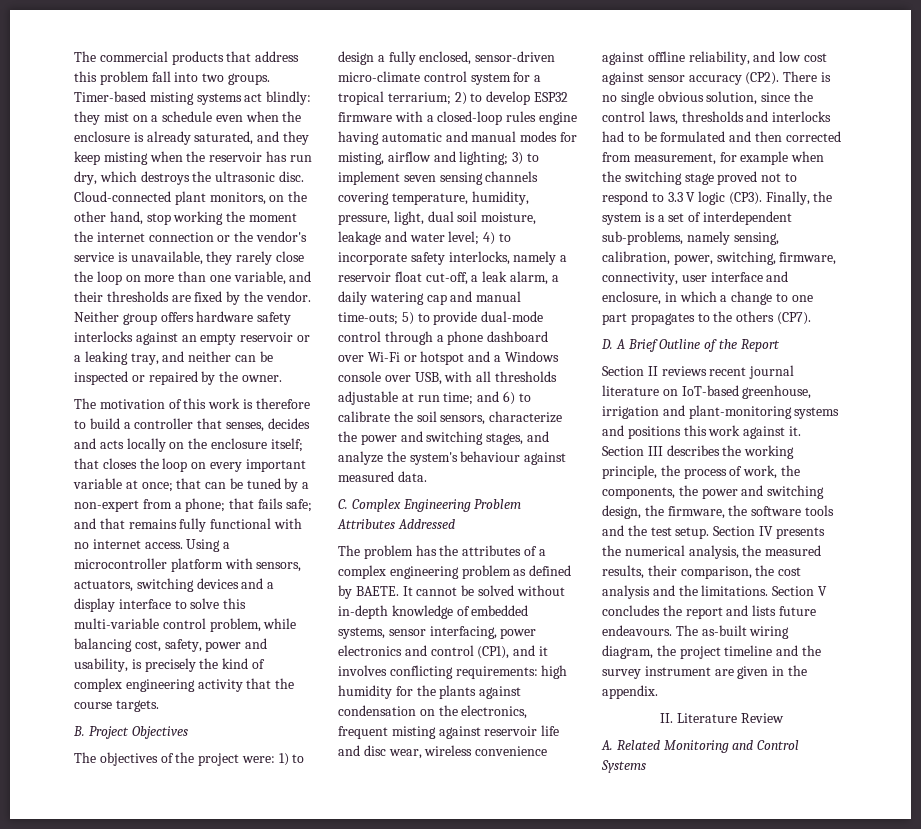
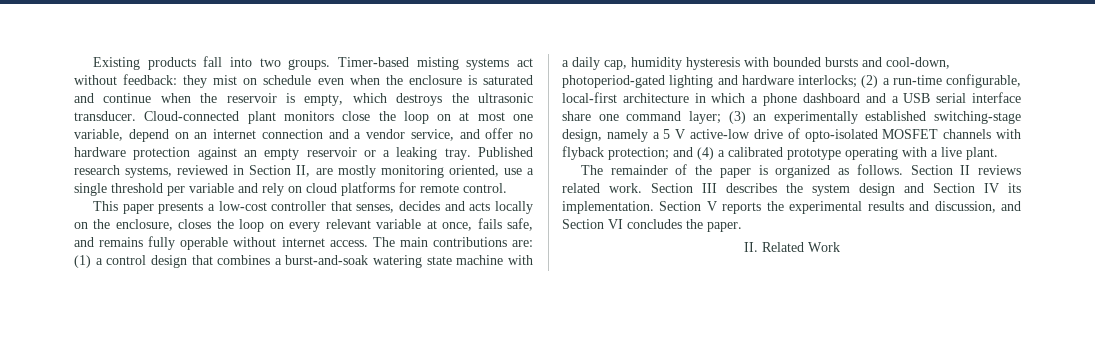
[74,51,300,65] [74,71,149,85] The commercial products that address this problem -> [92,57,196,70] Existing products
[266,91,312,105] blindly: -> [74,74,178,85] without feedback:
[151,115,159,122] a -> (258, 81) none
[146,131,309,145] [74,151,312,165] [74,171,97,185] already saturated, and they keep misting when the reservoir has run dry, -> [482,75,533,85] [74,93,344,106] saturated and continue when the reservoir is empty,
[278,171,304,182] disc. -> [74,111,136,121] transducer.
[209,191,308,205] [74,211,297,225] [74,231,307,242] [74,251,304,265] [74,271,312,285] [74,291,311,305] [74,311,292,325] [74,331,133,342] monitors, on the other hand, stop working the moment the internet connection or the vendor's service is unavailable, they rarely close the loop on more than one variable, and their thresholds are fixed by the vendor. Neither group offers hardware safety interlocks -> [283,111,534,124] [74,128,533,142] [74,147,191,160] monitors close the loop on at most one variable, depend on an internet connection and a vendor service, and offer no hardware protection
[130,351,273,365] [74,371,282,385] [74,398,310,409] [74,418,131,429] tray, and neither can be inspected or repaired by the owner. // The motivation of this work is therefore to build a -> [444,147,533,160] [74,165,534,178] [74,182,507,196] [92,201,267,214] tray. Published research systems, reviewed in Section II, are mostly monitoring oriented, use a single threshold per variable and rely on cloud platforms for remote control. // This paper presents a low-cost
[210,438,303,452] [74,458,99,469] enclosure itself; that -> [115,219,173,231] enclosure,
[245,459,306,472] important -> [325,219,371,229] relevant
[141,478,310,492] [74,498,312,512] [74,518,302,532] [74,539,231,552] [74,558,302,572] [74,578,275,592] [74,598,247,612] [74,618,297,632] [74,638,268,652] [74,658,265,672] [74,678,295,692] [74,700,159,712] [73,726,188,739] [74,752,305,766] [338,51,556,65] [338,71,542,85] [338,91,568,105] [338,111,577,125] [338,131,577,145] [338,151,539,165] [338,171,539,185] [338,191,529,205] [338,211,537,225] [338,231,511,245] [338,251,568,265] [338,271,559,285] [338,291,522,305] [338,311,544,325] [338,331,549,345] [338,351,559,365] [338,371,557,385] [338,391,531,405] [338,411,563,425] [338,431,549,445] [338,451,567,465] [338,471,427,482] [338,499,522,512] [337,519,455,529] [338,545,546,559] [338,565,572,579] [338,585,565,599] [338,605,529,619] [338,626,537,639] [338,645,548,659] [338,665,568,679] [338,685,522,699] [338,705,528,719] [338,725,560,739] [338,745,548,759] [602,51,827,65] [602,71,831,85] [602,91,813,105] [602,111,832,125] [602,131,841,142] [602,151,825,165] [602,171,797,185] [602,191,833,205] [602,211,792,225] [602,231,779,245] [602,251,837,265] [602,271,789,285] [602,291,813,305] [602,311,811,325] [601,339,780,352] [602,365,795,379] [602,385,812,399] [602,405,840,419] [602,425,801,439] [602,445,795,459] [602,465,800,479] [602,485,825,499] [602,505,834,519] [602,525,825,539] [602,545,822,559] [602,565,802,579] [602,585,827,599] [602,605,816,619] [602,625,790,639] [602,645,821,659] [602,665,807,679] [602,685,658,699] [660,713,784,723] [601,740,800,753] [601,760,646,773] once; that can be tuned by a non-expert from a phone; that fails safe; and that remains fully functional with no internet access. Using a microcontroller platform with sensors, actuators, switching devices and a display interface to solve this multi-variable control problem, while balancing cost, safety, power and usability, is precisely the kind of complex engineering activity that the course targets. // B. Project Objectives // The objectives of the project were: 1) to design a fully enclosed, sensor-driven micro-climate control system for a tropical terrarium; 2) to develop ESP32 firmware with a closed-loop rules engine having automatic and manual modes for misting, airflow and lighting; 3) to implement seven sensing channels covering temperature, humidity, pressure, light, dual soil moisture, leakage and water level; 4) to incorporate safety interlocks, namely a reservoir float cut-off, a leak alarm, a daily watering cap and manual time-outs; 5) to provide dual-mode control through a phone dashboard over Wi-Fi or hotspot and a Windows console over USB, with all thresholds adjustable at run time; and 6) to calibrate the soil sensors, characterize the power and switching stages, and analyze the system's behaviour against measured data. // C. Complex Engineering Problem Attributes Addressed // The problem has the attributes of a complex engineering problem as defined by BAETE. It cannot be solved without in-depth knowledge of embedded systems, sensor interfacing, power electronics and control (CP1), and it involves conflicting requirements: high humidity for the plants against condensation on the electronics, frequent misting against reservoir life and disc wear, wireless convenience against offline reliability, and low cost against sensor accuracy (CP2). There is no single obvious solution, since the control laws, thresholds and interlocks had to be formulated and then corrected from measurement, for example when the switching stage proved not to respond to 3.3 V logic (CP3). Finally, the system is a set of interdependent sub-problems, namely sensing, calibration, power, switching, firmware, connectivity, user interface and enclosure, in which a change to one part propagates to the others (CP7). // D. A Brief Outline of the Report // Section II reviews recent journal literature on IoT-based greenhouse, irrigation and plant-monitoring systems and positions this work against it. Section III describes the working principle, the process of work, the components, the power and switching design, the firmware, the software tools and the test setup. Section IV presents the numerical analysis, the measured results, their comparison, the cost analysis and the limitations. Section V concludes the report and lists future endeavours. The as-built wiring diagram, the project timeline and the survey instrument are given in the appendix. // II. Literature Review // A. Related Monitoring and Control Systems -> [442,218,533,231] [74,236,533,250] [74,255,533,268] [562,57,950,70] [562,74,1021,88] [562,92,1021,106] [562,111,1021,124] [562,128,1021,142] [562,146,998,160] [580,164,1022,178] [562,183,1021,196] [562,201,1022,214] [562,219,742,232] [743,242,840,252] once, fails safe, and remains fully operable without internet access. The main contributions are: (1) a control design that combines a burst-and-soak watering state machine with a daily cap, humidity hysteresis with bounded bursts and cool-down, photoperiod-gated lighting and hardware interlocks; (2) a run-time configurable, local-first architecture in which a phone dashboard and a USB serial interface share one command layer; (3) an experimentally established switching-stage design, namely a 5 V active-low drive of opto-isolated MOSFET channels with flyback protection; and (4) a calibrated prototype operating with a live plant. // The remainder of the paper is organized as follows. Section II reviews related work. Section III describes the system design and Section IV its implementation. Section V reports the experimental results and discussion, and Section VI concludes the paper. // II. Related Work

